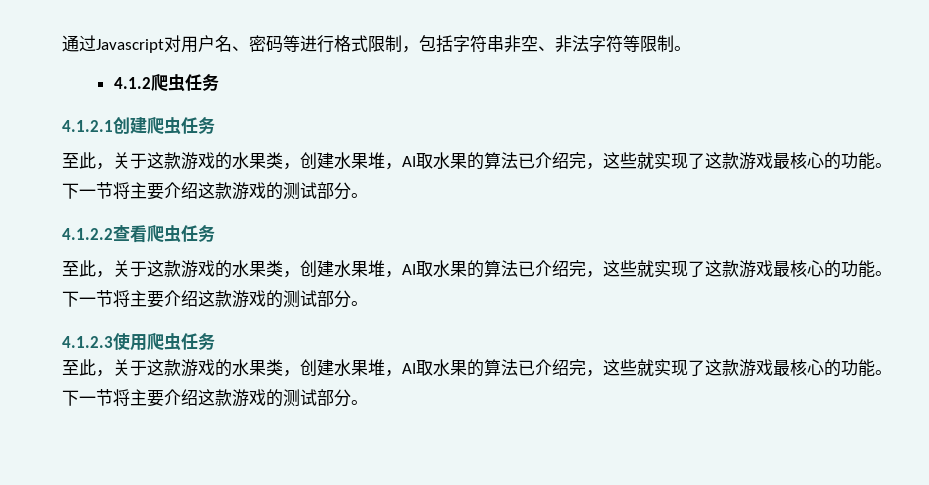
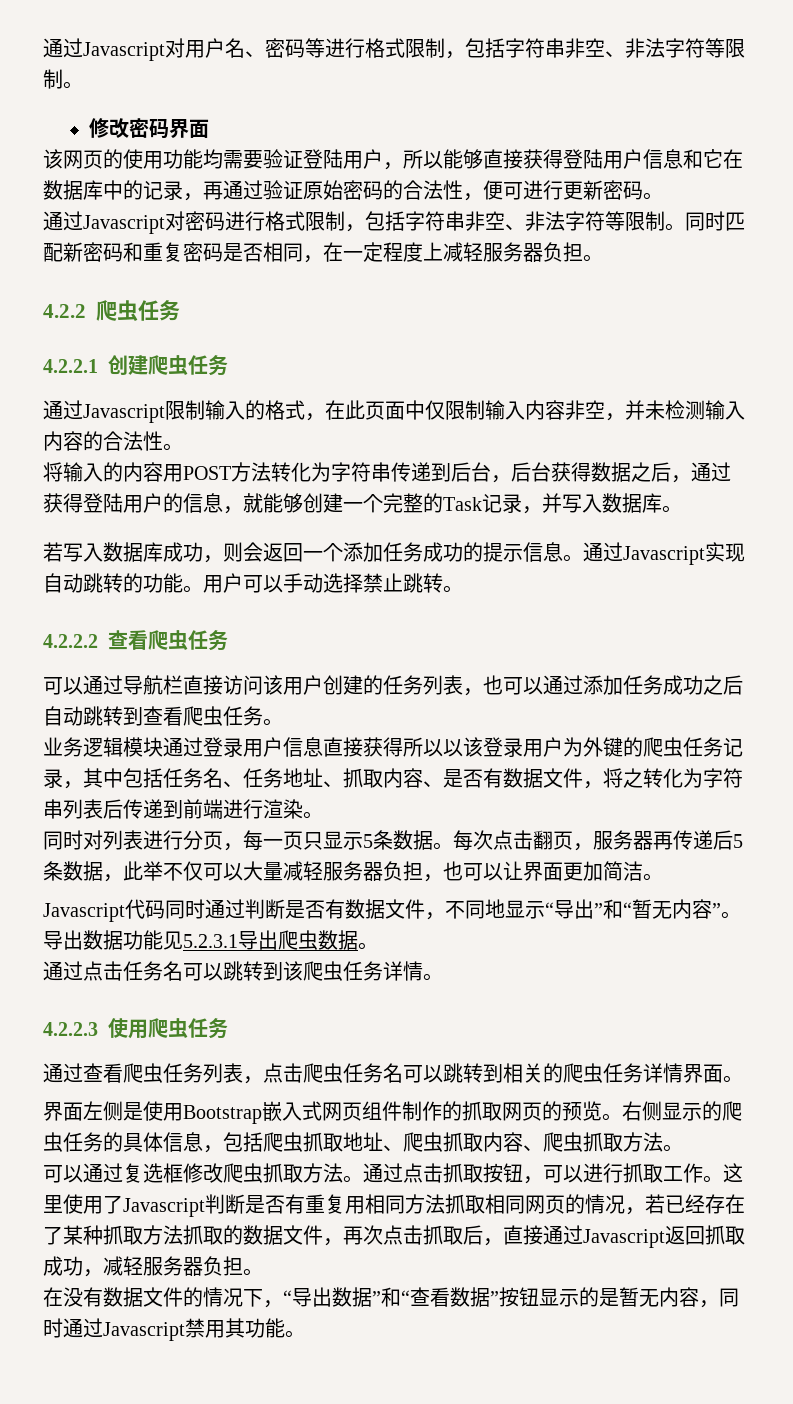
[113,74,219,92] [62,120,113,132] 4.1.2爬虫任务 // 4.1.2.1 -> [88,118,209,139] [43,149,743,170] [43,180,663,201] [43,211,745,234] [43,242,603,263] [43,300,180,321] [43,359,98,373] 修改密码界面 // 该网页的使用功能均需要验证登陆用户，所以能够直接获得登陆用户信息和它在数据库中的记录，再通过验证原始密码的合法性，便可进行更新密码。 // 通过Javascript对密码进行格式限制，包括字符串非空、非法字符等限制。同时匹配新密码和重复密码是否相同，在一定程度上减轻服务器负担。 // 4.2.2爬虫任务 // 4.2.2.1
[62,152,892,170] [62,182,368,200] [62,228,113,240] 至此，关于这款游戏的水果类，创建水果堆，AI取水果的算法已介绍完，这些就实现了这款游戏最核心的功能。下一节将主要介绍这款游戏的测试部分。 // 4.1.2.2 -> [43,400,745,423] [43,431,183,451] [43,462,731,483] [43,493,682,514] [43,542,745,565] [43,573,463,593] [43,634,98,648] 通过Javascript限制输入的格式，在此页面中仅限制输入内容非空，并未检测输入内容的合法性。 // 将输入的内容用POST方法转化为字符串传递到后台，后台获得数据之后，通过获得登陆用户的信息，就能够创建一个完整的Task记录，并写入数据库。 // 若写入数据库成功，则会返回一个添加任务成功的提示信息。通过Javascript实现自动跳转的功能。用户可以手动选择禁止跳转。 // 4.2.2.2
[62,260,892,278] [62,290,368,308] [62,333,215,351] [62,359,892,377] [62,389,351,407] 至此，关于这款游戏的水果类，创建水果堆，AI取水果的算法已介绍完，这些就实现了这款游戏最核心的功能。下一节将主要介绍这款游戏的测试部分。 // 4.1.2.3使用爬虫任务 // 至此，关于这款游戏的水果类，创建水果堆，AI取水果的算法已介绍完，这些就实现了这款游戏最核心的功能。下一节将主要介绍这款游戏的测试部分 -> [43,675,743,696] [43,706,283,726] [43,737,743,757] [43,768,743,789] [43,799,323,819] [43,830,743,851] [43,861,663,882] [43,899,741,922] [43,930,378,950] [43,961,443,981] [43,1018,228,1039] [43,1063,743,1084] [43,1101,742,1124] [43,1132,683,1153] [43,1163,743,1184] [43,1194,745,1217] [43,1225,745,1248] [43,1256,263,1277] [43,1287,739,1308] [43,1318,285,1341] 可以通过导航栏直接访问该用户创建的任务列表，也可以通过添加任务成功之后自动跳转到查看爬虫任务。 // 业务逻辑模块通过登录用户信息直接获得所以以该登录用户为外键的爬虫任务记录，其中包括任务名、任务地址、抓取内容、是否有数据文件，将之转化为字符串列表后传递到前端进行渲染。 // 同时对列表进行分页，每一页只显示5条数据。每次点击翻页，服务器再传递后5条数据，此举不仅可以大量减轻服务器负担，也可以让界面更加简洁。 // Javascript代码同时通过判断是否有数据文件，不同地显示“导出”和“暂无内容”。导出数据功能见5.2.3.1导出爬虫数据。 // 通过点击任务名可以跳转到该爬虫任务详情。 // 4.2.2.3使用爬虫任务 // 通过查看爬虫任务列表，点击爬虫任务名可以跳转到相关的爬虫任务详情界面。 // 界面左侧是使用Bootstrap嵌入式网页组件制作的抓取网页的预览。右侧显示的爬虫任务的具体信息，包括爬虫抓取地址、爬虫抓取内容、爬虫抓取方法。 // 可以通过复选框修改爬虫抓取方法。通过点击抓取按钮，可以进行抓取工作。这里使用了Javascript判断是否有重复用相同方法抓取相同网页的情况，若已经存在了某种抓取方法抓取的数据文件，再次点击抓取后，直接通过Javascript返回抓取成功，减轻服务器负担。 // 在没有数据文件的情况下，“导出数据”和“查看数据”按钮显示的是暂无内容，同时通过Javascript禁用其功能

